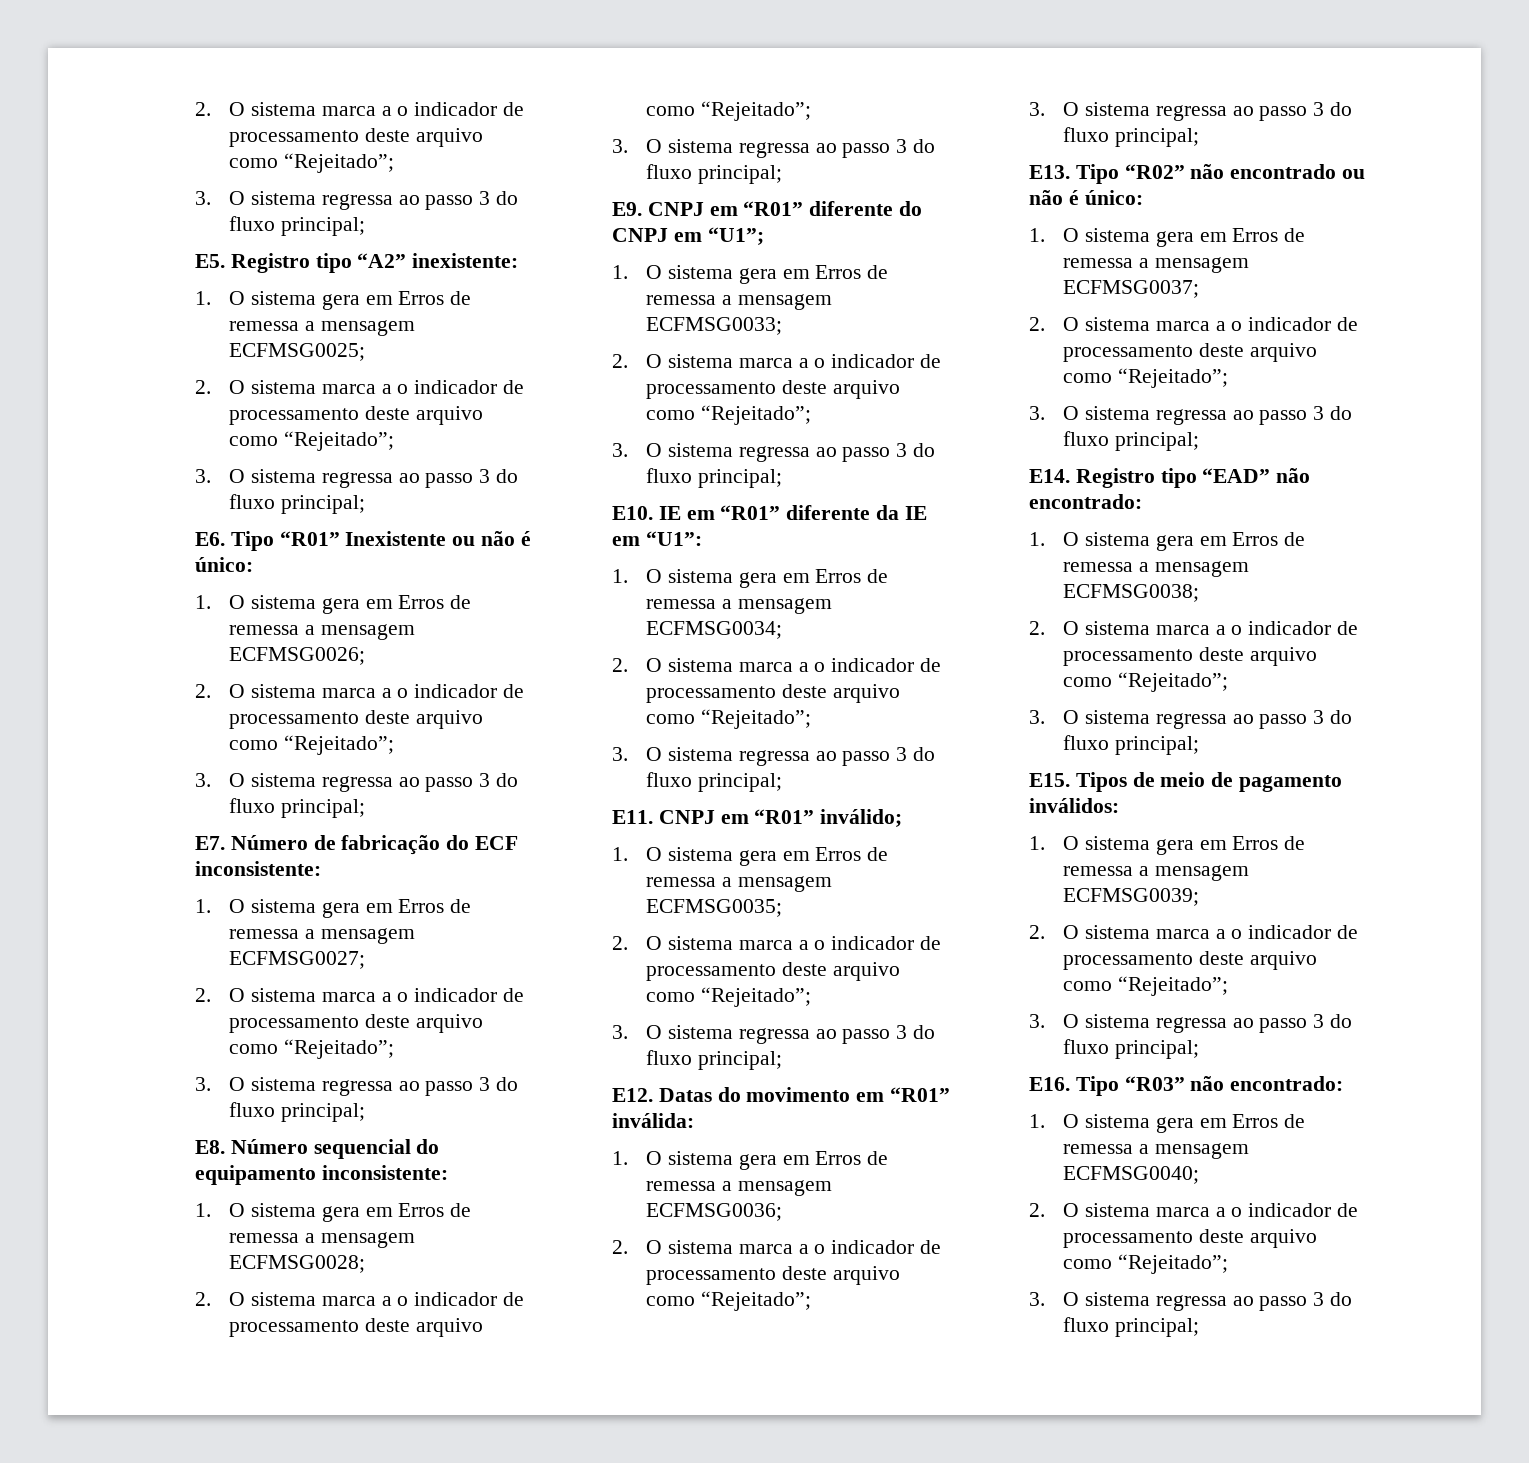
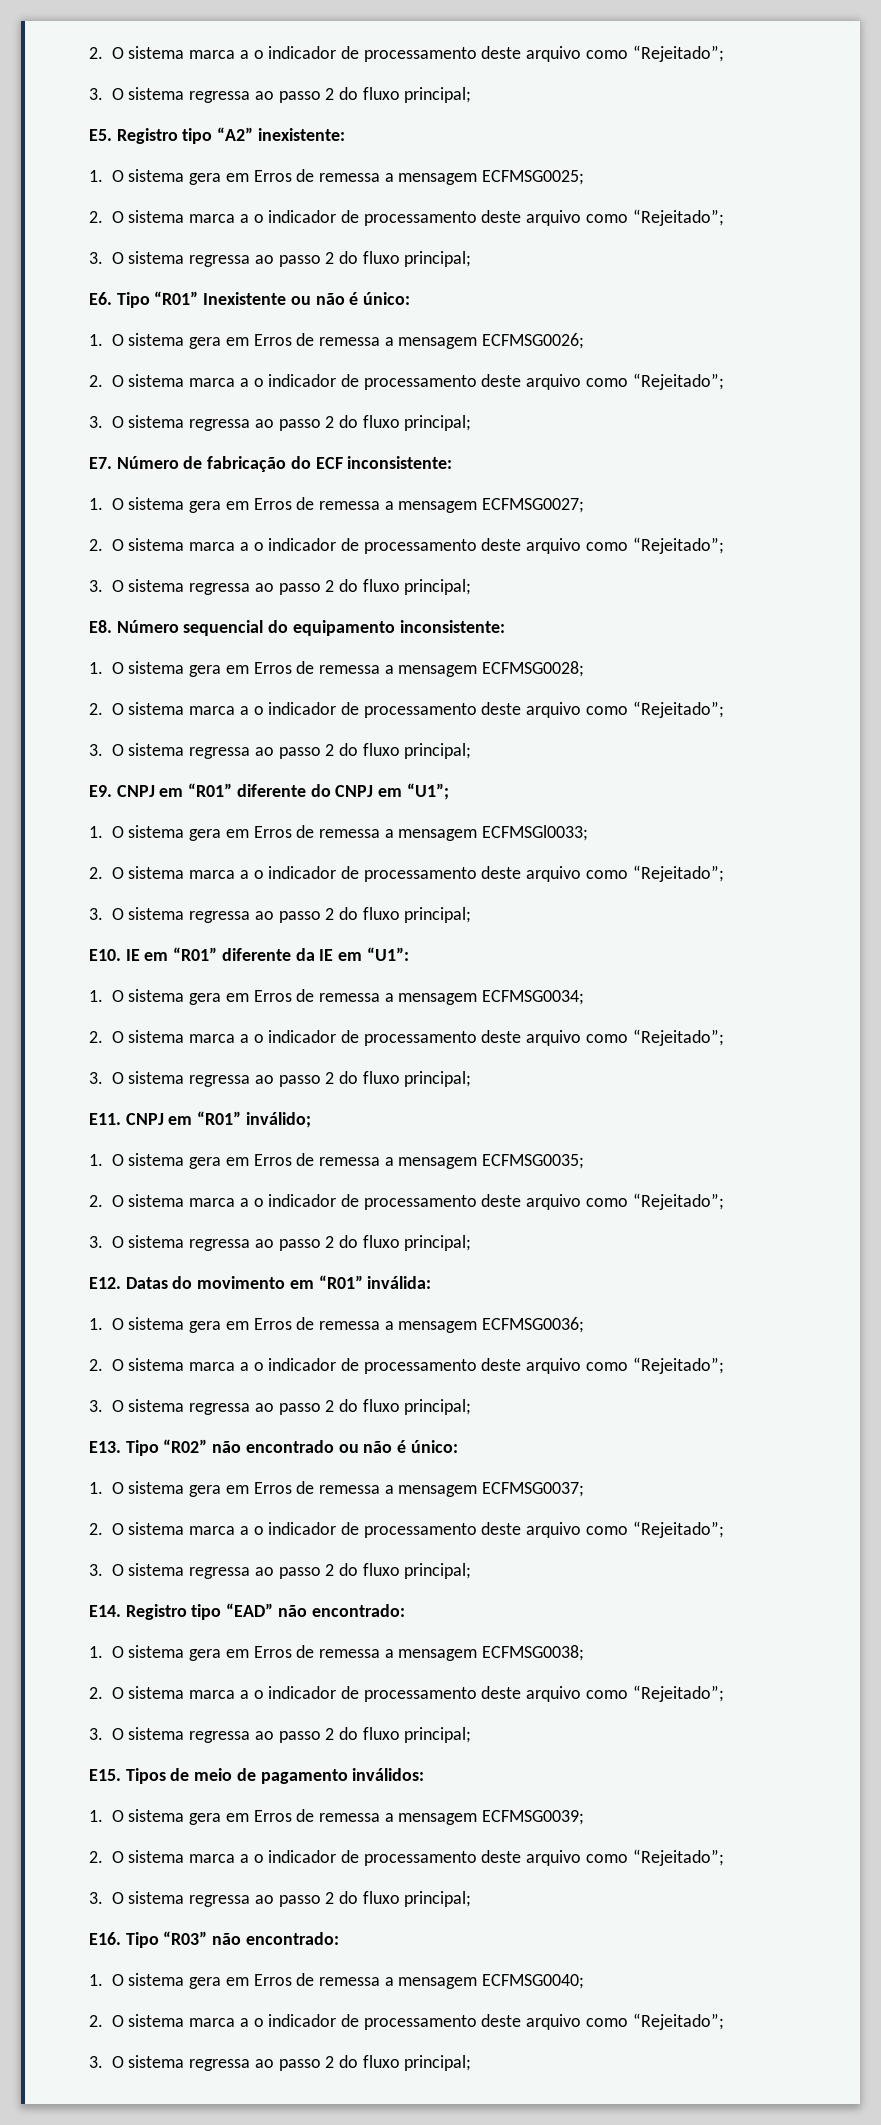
[479,191,491,205] 3 -> [325,88,335,100] 2
[479,469,491,483] 3 -> [325,252,335,264] 2
[479,773,491,787] 3 -> [325,416,335,428] 2
[479,1077,491,1091] 3 -> [325,580,335,592] 2
[896,139,908,153] 3 -> [325,744,335,756] 2
[646,317,783,335] ECFMSG0033; -> [482,825,589,841] ECFMSGl0033;
[896,443,908,457] 3 -> [325,908,335,920] 2
[896,747,908,761] 3 -> [325,1072,335,1084] 2
[896,1025,908,1039] 3 -> [325,1236,335,1248] 2
[1313,102,1325,116] 3 -> [325,1400,335,1412] 2
[1313,406,1325,420] 3 -> [325,1564,335,1576] 2
[1313,710,1325,724] 3 -> [325,1728,335,1740] 2
[1313,1014,1325,1028] 3 -> [325,1892,335,1904] 2
[1313,1292,1325,1306] 3 -> [325,2056,335,2068] 2

